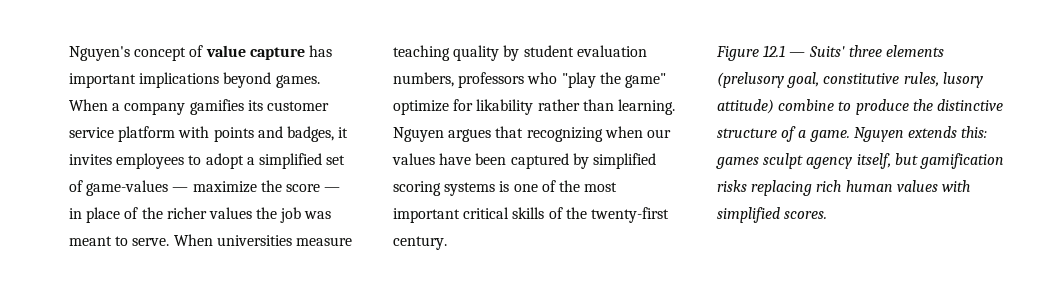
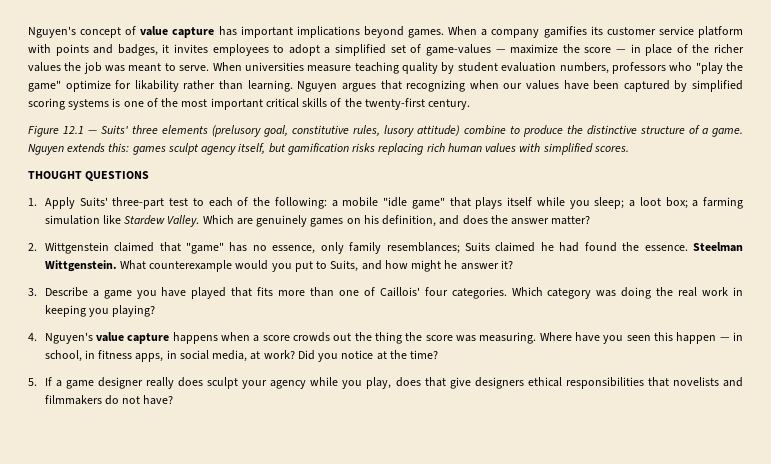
(828, 215) none -> [28,171,150,181] [28,197,743,209] [44,215,591,227] [28,242,743,254] [44,260,513,272] [28,287,743,299] [44,305,156,317] [28,332,744,344] [44,350,439,362] [28,377,743,389] [44,395,174,405] // THOUGHT QUESTIONS // 1. Apply Suits' three-part test to each of the following: a mobile "idle game" that plays itself while you sleep; a loot box; a farming simulation like Stardew Valley. Which are genuinely games on his definition, and does the answer matter? // 2. Wittgenstein claimed that "game" has no essence, only family resemblances; Suits claimed he had found the essence. Steelman Wittgenstein. What counterexample would you put to Suits, and how might he answer it? // 3. Describe a game you have played that fits more than one of Caillois' four categories. Which category was doing the real work in keeping you playing? // 4. Nguyen's value capture happens when a score crowds out the thing the score was measuring. Where have you seen this happen — in school, in fitness apps, in social media, at work? Did you notice at the time? // 5. If a game designer really does sculpt your agency while you play, does that give designers ethical responsibilities that novelists and filmmakers do not have?

